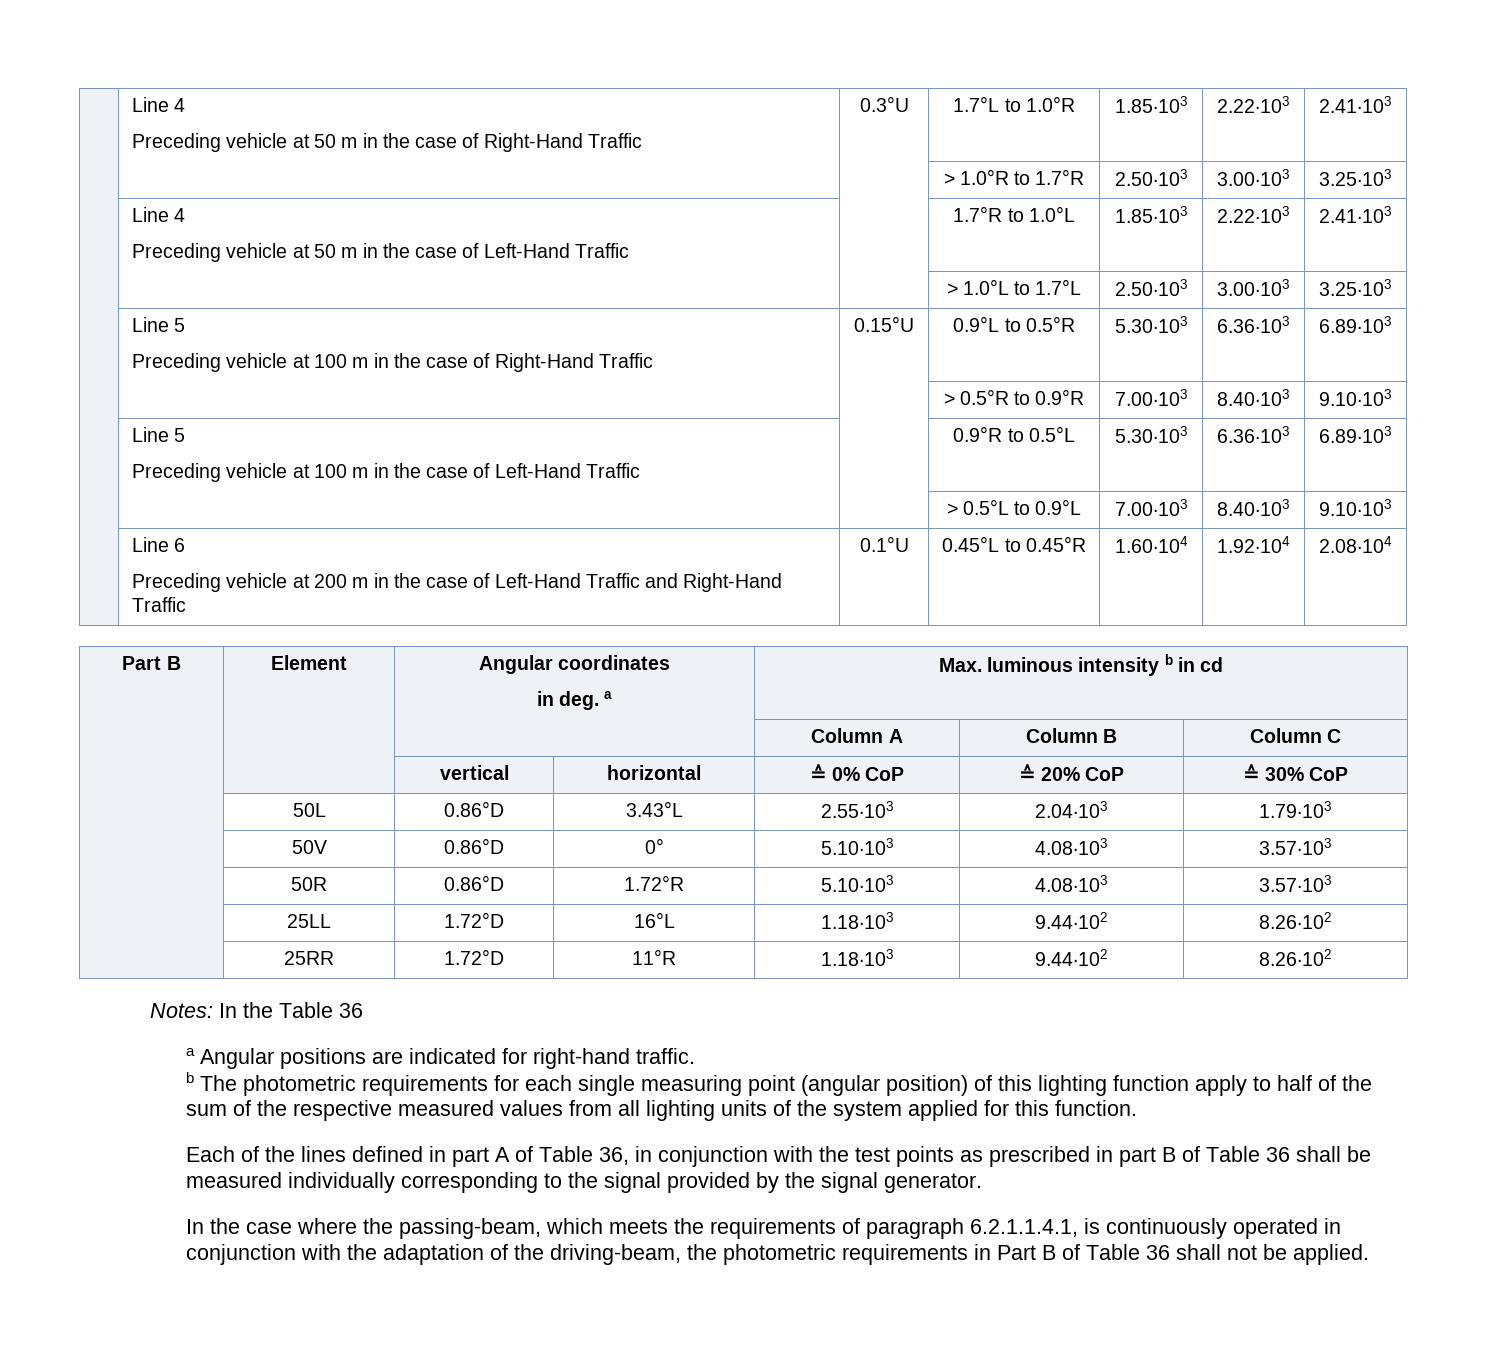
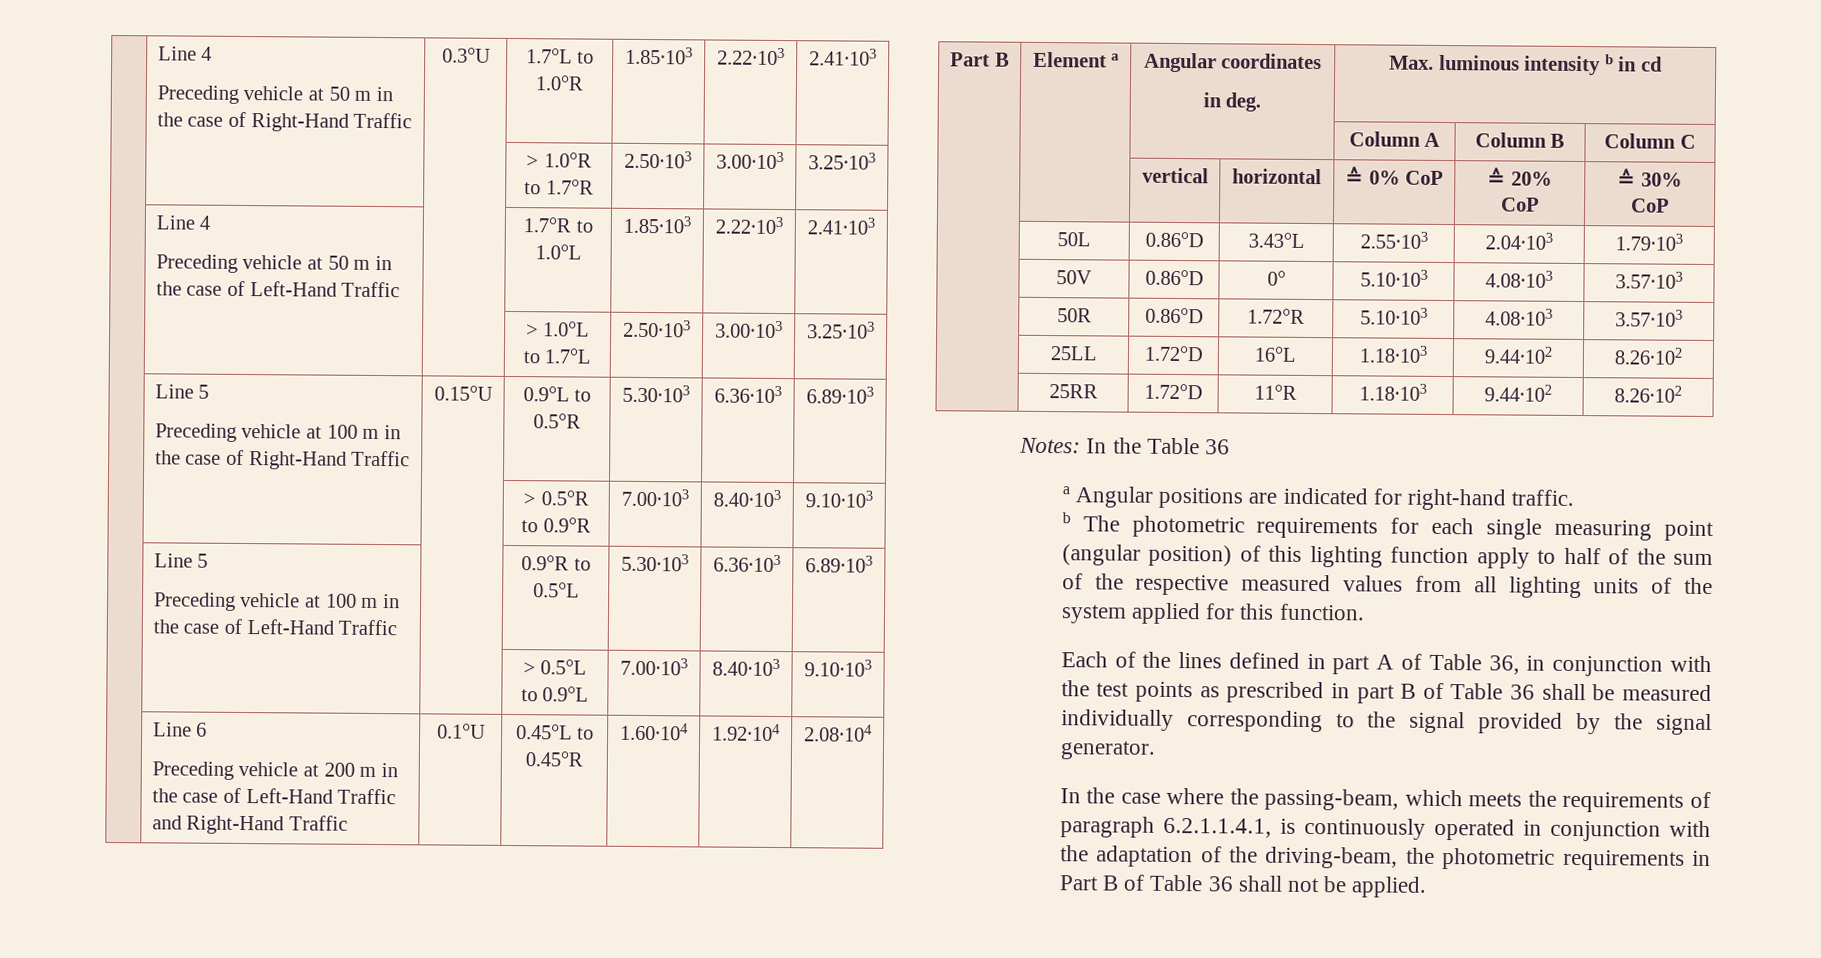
(347, 662) none -> [1111,53,1121,61] a
[604,691,613,699] a -> (1262, 102) none

